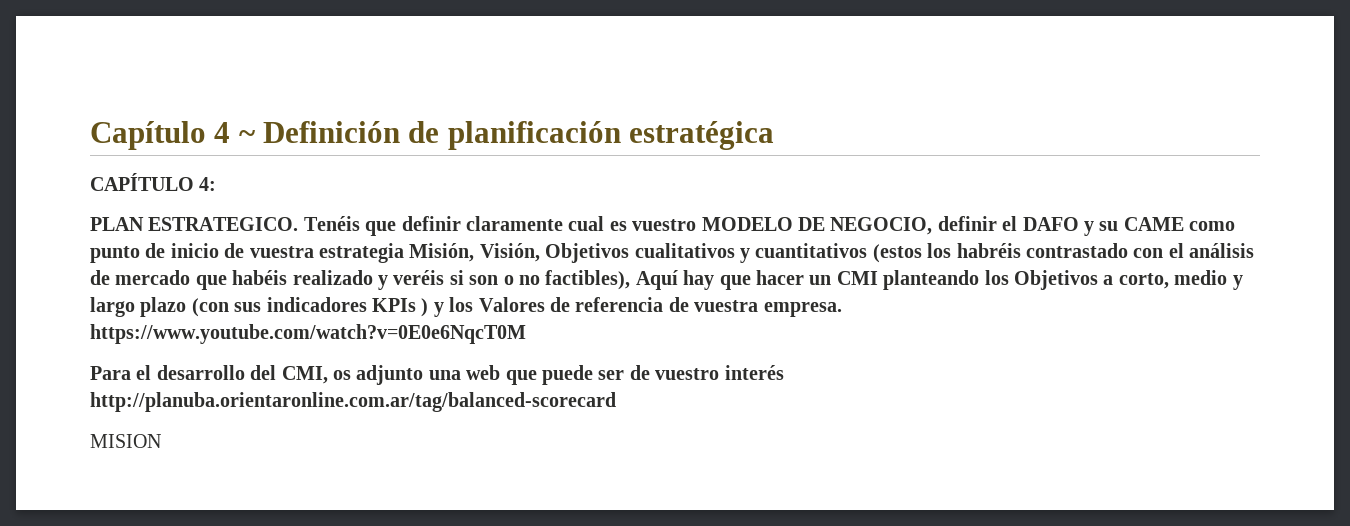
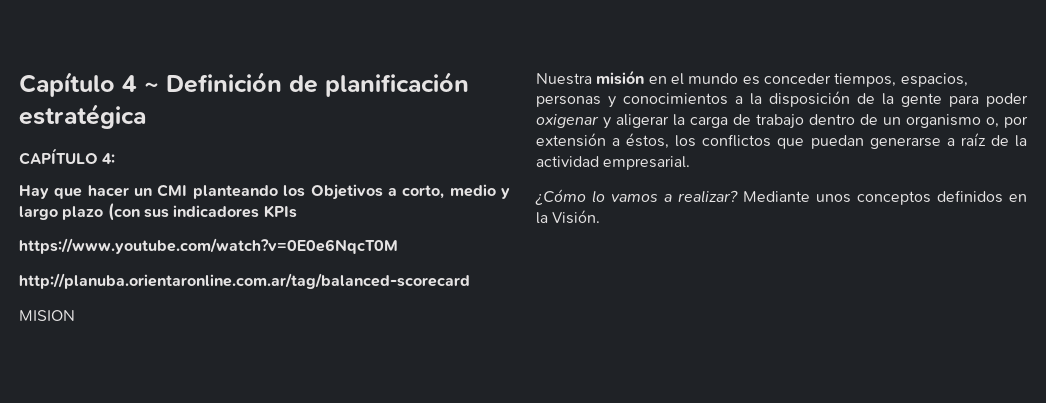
[90,216,1236,236] [90,243,1255,263] [90,270,715,290] PLAN ESTRATEGICO. Tenéis que definir claramente cual es vuestro MODELO DE NEGOCIO, definir el DAFO y su CAME como punto de inicio de vuestra estrategia Misión, Visión, Objetivos cualitativos y cuantitativos (estos los habréis contrastado con el análisis de mercado que habéis realizado y veréis si son o no factibles), Aquí hay -> [19,185,49,199] Hay
[421,297,842,317] [90,324,526,344] [90,365,784,385] [90,392,616,412] [90,434,161,448] ) y los Valores de referencia de vuestra empresa. https://www.youtube.com/watch?v=0E0e6NqcT0M // Para el desarrollo del CMI, os adjunto una web que puede ser de vuestro interés http://planuba.orientaronline.com.ar/tag/balanced-scorecard // MISION -> [19,238,398,254] [19,273,470,289] [19,310,75,321] [536,70,968,87] [536,91,1028,108] [536,114,1028,129] [536,133,1027,149] [536,156,691,170] [535,189,1027,205] [536,210,601,224] // https://www.youtube.com/watch?v=0E0e6NqcT0M // http://planuba.orientaronline.com.ar/tag/balanced-scorecard // MISION // Nuestra misión en el mundo es conceder tiempos, espacios, personas y conocimientos a la disposición de la gente para poder oxigenar y aligerar la carga de trabajo dentro de un organismo o, por extensión a éstos, los conflictos que puedan generarse a raíz de la actividad empresarial. // ¿Cómo lo vamos a realizar? Mediante unos conceptos definidos en la Visión.

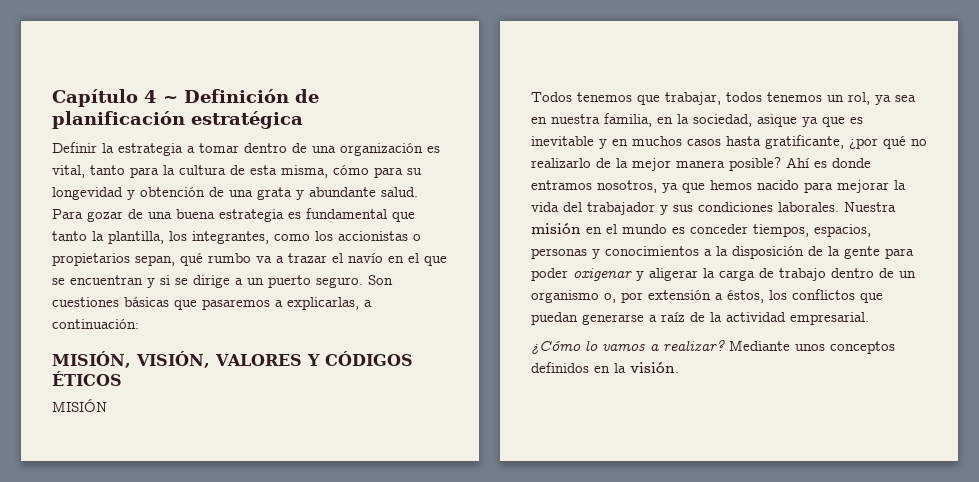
[19,148,116,165] [19,184,511,200] [19,203,297,221] [19,238,398,254] [19,273,470,289] [19,310,75,321] CAPÍTULO 4: // Hay que hacer un CMI planteando los Objetivos a corto, medio y largo plazo (con sus indicadores KPIs // https://www.youtube.com/watch?v=0E0e6NqcT0M // http://planuba.orientaronline.com.ar/tag/balanced-scorecard // MISION // -> [52,142,440,156] [52,165,422,178] [52,187,418,200] [52,208,415,222] [52,231,421,244] [52,253,447,266] [52,275,393,288] [52,297,372,310] [52,319,139,329] [52,351,413,368] [52,371,122,386] [52,399,107,412] [531,92,916,105] [531,113,863,127] [531,135,927,149] [531,157,871,171] [531,180,906,193] [531,202,839,215] Definir la estrategia a tomar dentro de una organización es vital, tanto para la cultura de esta misma, cómo para su longevidad y obtención de una grata y abundante salud. Para gozar de una buena estrategia es fundamental que tanto la plantilla, los integrantes, como los accionistas o propietarios sepan, qué rumbo va a trazar el navío en el que se encuentran y si se dirige a un puerto seguro. Son cuestiones básicas que pasaremos a explicarlas, a continuación: // MISIÓN, VISIÓN, VALORES Y CÓDIGOS ÉTICOS // MISIÓN // Todos tenemos que trabajar, todos tenemos un rol, ya sea en nuestra familia, en la sociedad, asique ya que es inevitable y en muchos casos hasta gratificante, ¿por qué no realizarlo de la mejor manera posible? Ahí es donde entramos nosotros, ya que hemos nacido para mejorar la vida del trabajador y sus condiciones laborales.
[552,210,601,224] Visión. -> [630,362,679,373] visión.

